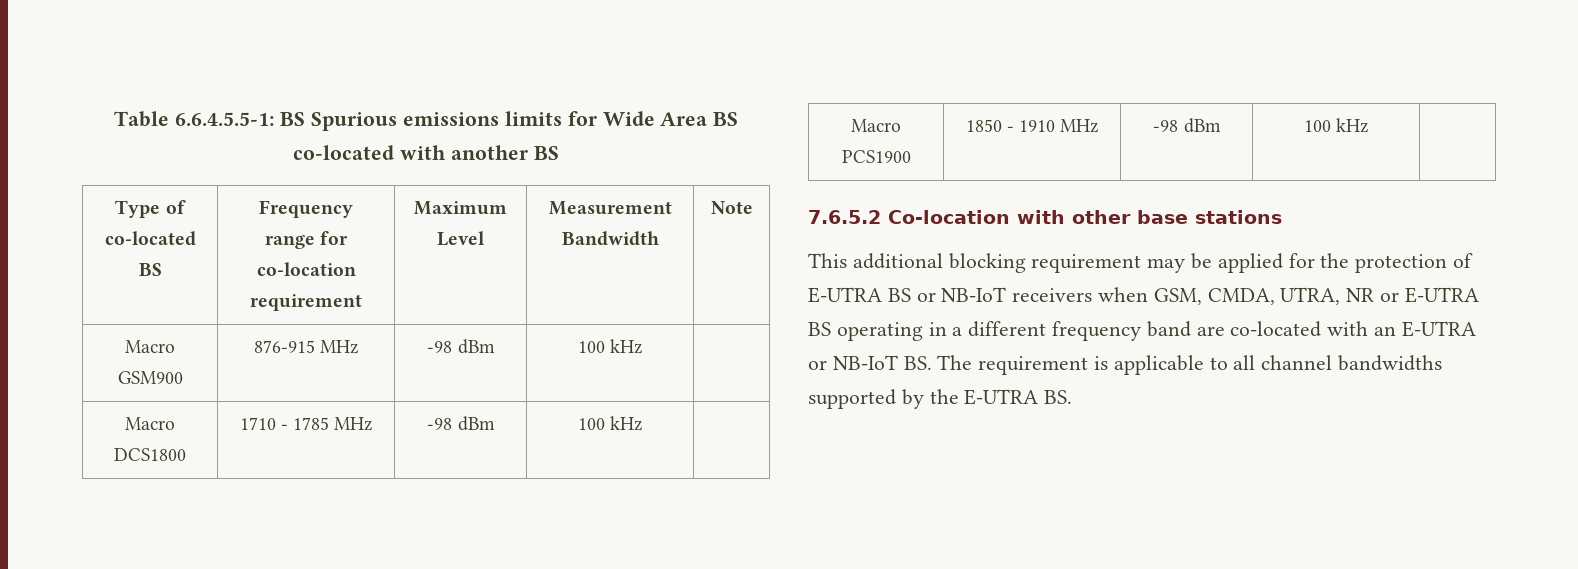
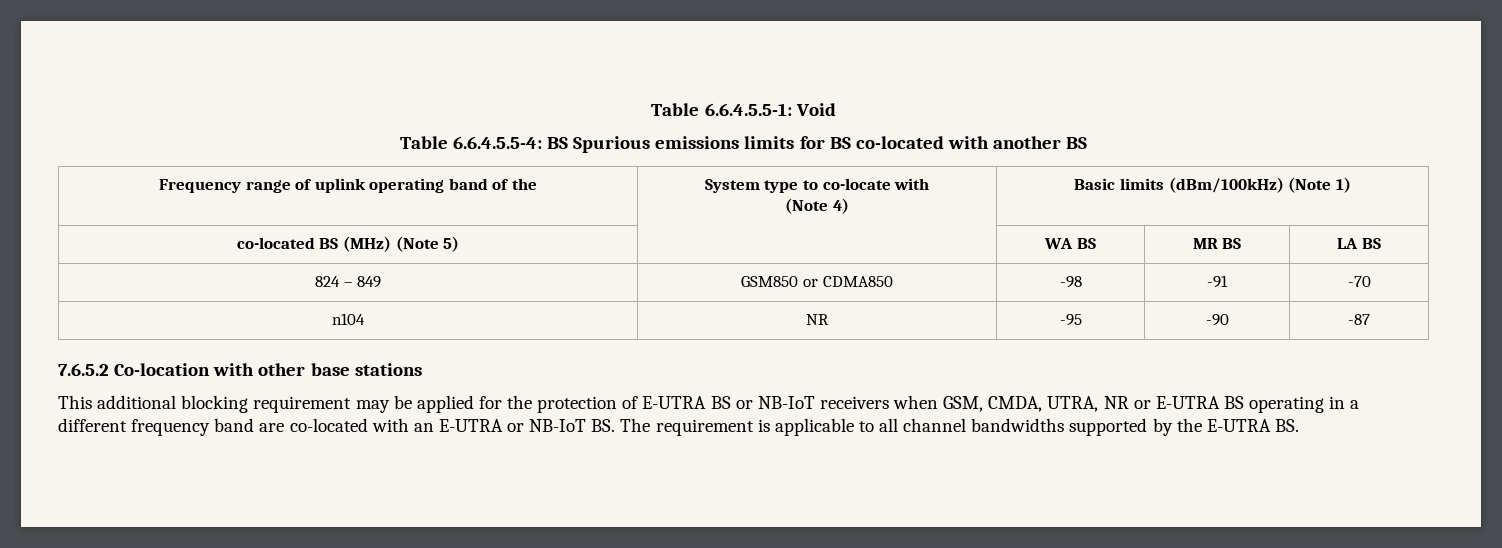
(275, 119) none -> [795,103,836,116] [399,136,542,149] Void // Table 6.6.4.5.5-4:
[602,111,708,126] Wide Area -> (825, 142) none
[115,200,186,218] [104,231,196,246] [138,263,162,276] [259,200,353,218] [264,231,349,249] [256,262,356,276] [250,294,362,311] [414,201,507,215] [437,231,485,246] [548,201,672,215] [561,231,659,246] [710,201,753,214] [125,340,175,353] [117,371,183,384] [253,340,359,354] [427,339,495,354] [577,339,643,354] [125,417,175,430] [114,448,186,461] [239,417,373,431] [427,416,495,431] [577,416,643,431] [851,119,901,132] [841,150,911,163] [965,119,1099,133] [1153,118,1221,133] [1303,118,1369,133] Type of co-located BS | Frequency range for co-location requirement | Maximum Level | Measurement Bandwidth | Note // Macro GSM900 | 876-915 MHz | -98 dBm | 100 kHz | // Macro DCS1800 | 1710 - 1785 MHz | -98 dBm | 100 kHz | // Macro PCS1900 | 1850 - 1910 MHz | -98 dBm | 100 kHz | -> [158,178,538,193] [704,178,930,193] [785,198,849,214] [1074,177,1351,193] [236,236,460,252] [1044,238,1096,249] [1192,238,1242,249] [1337,238,1381,249] [314,276,382,288] [741,276,893,287] [1059,276,1082,288] [1207,275,1228,288] [1347,276,1371,287] [332,313,365,325] [806,314,829,325] [1059,314,1082,326] [1205,314,1229,326] [1348,314,1370,325] Frequency range of uplink operating band of the | System type to co-locate with // (Note 4) | Basic limits (dBm/100kHz) (Note 1) // co-located BS (MHz) (Note 5) | | WA BS | MR BS | LA BS // 824 – 849 | GSM850 or CDMA850 | -98 | -91 | -70 // n104 | NR | -95 | -90 | -87

